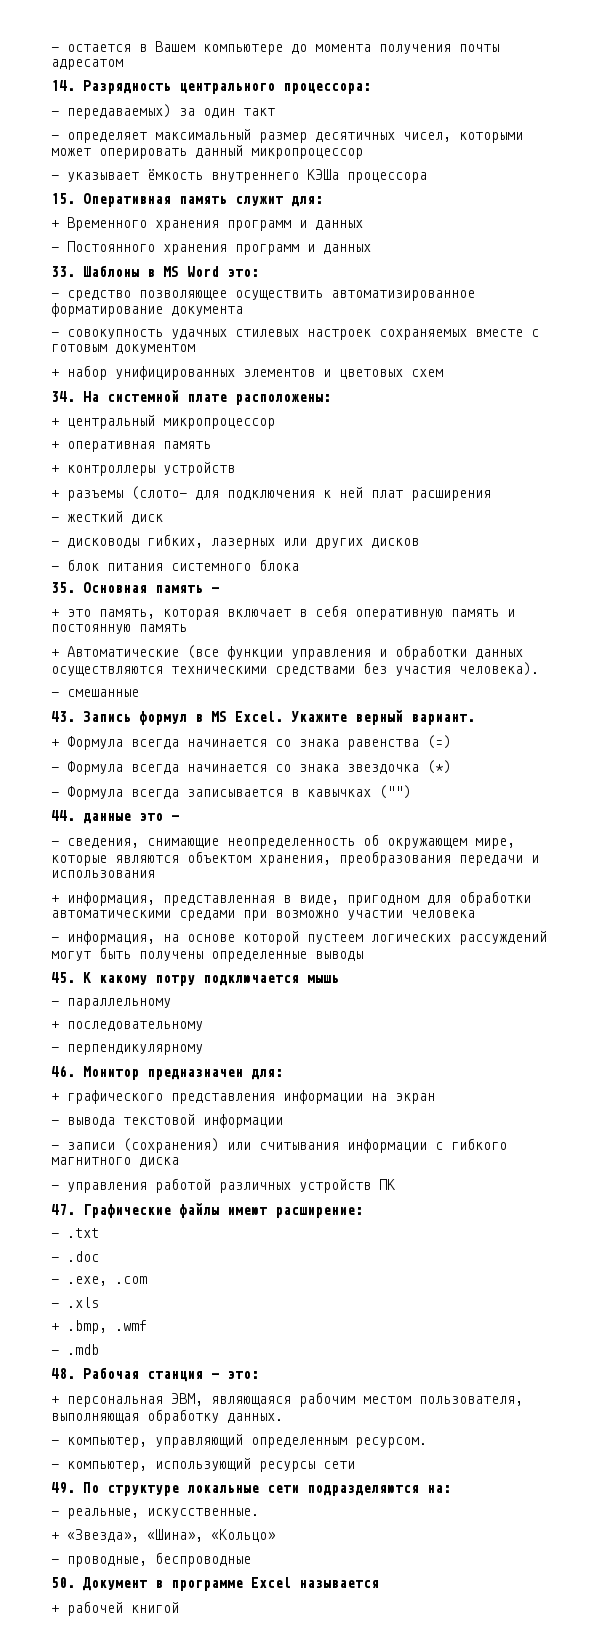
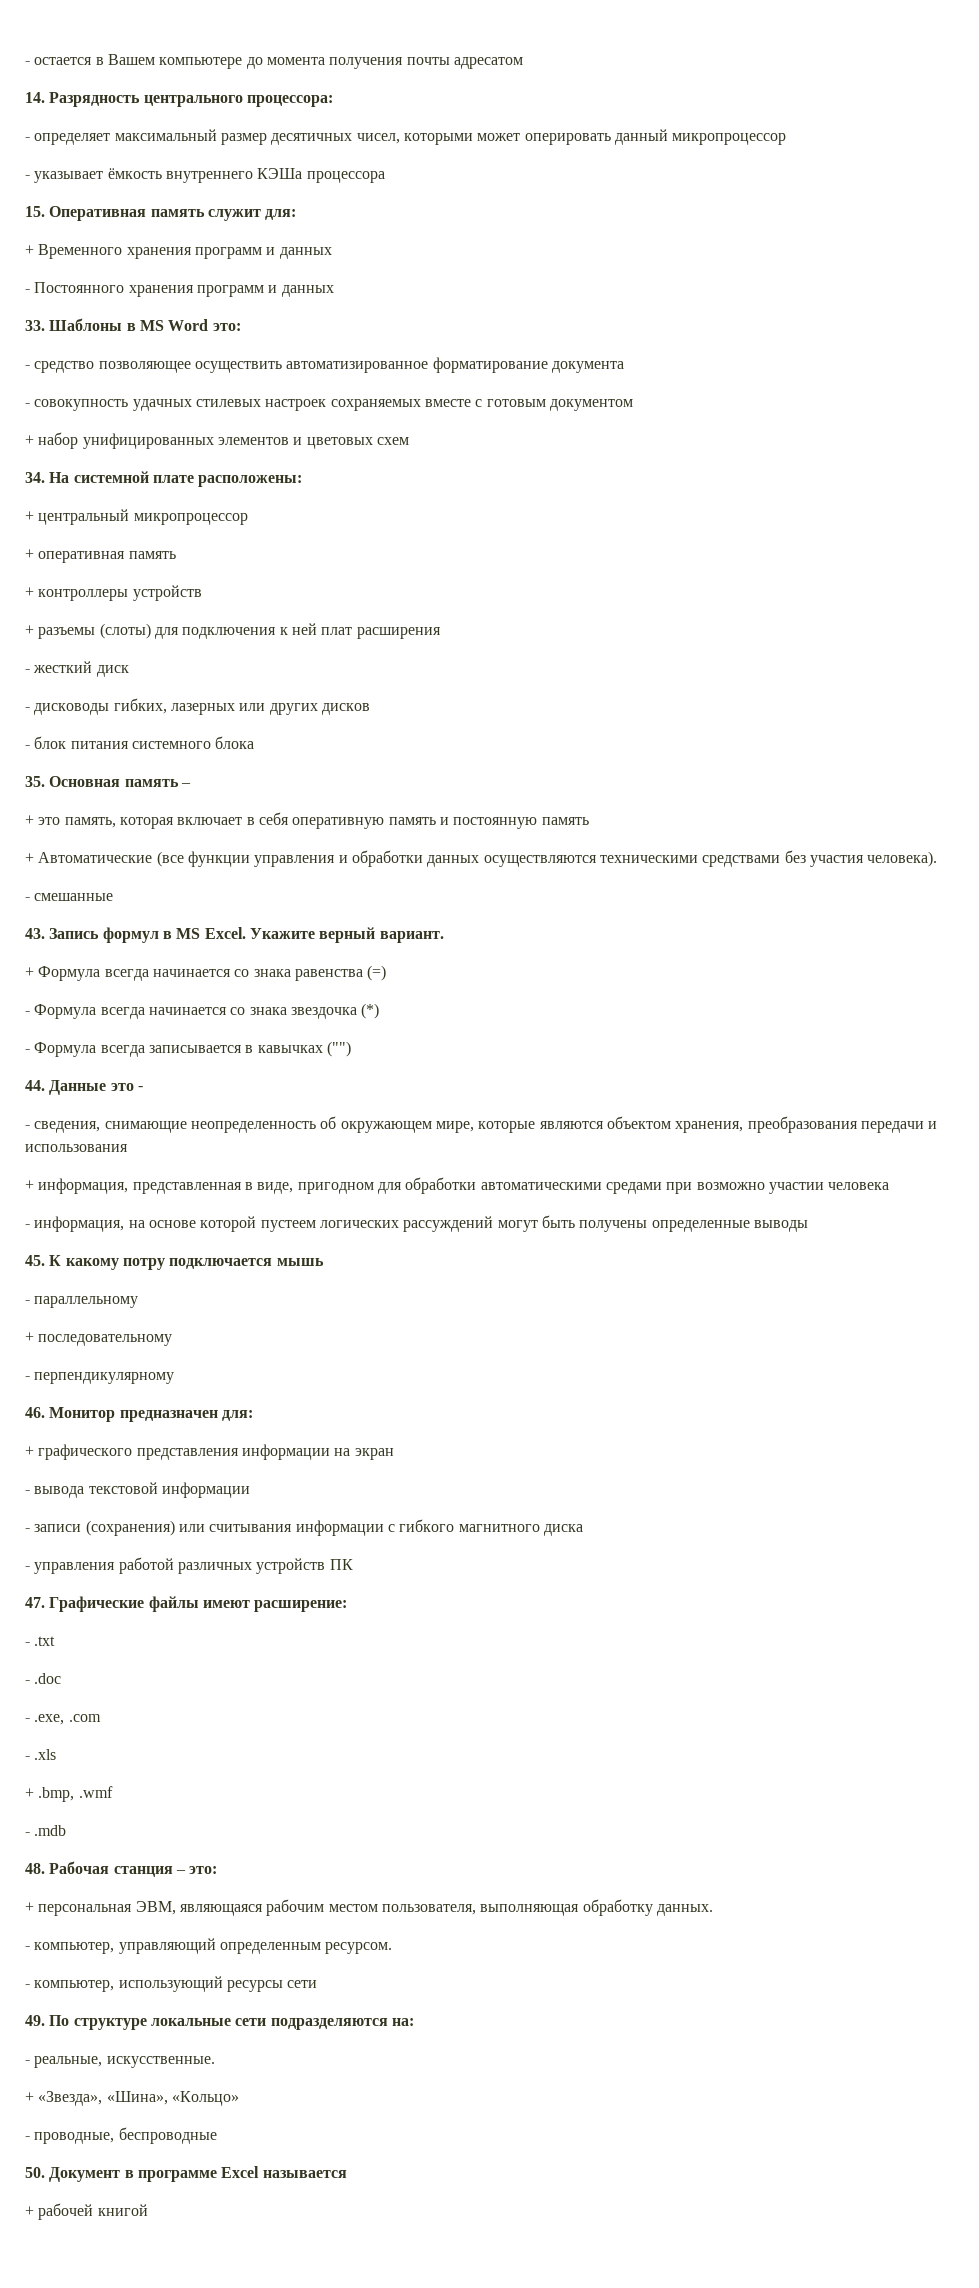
[51,104,275,119] // - передаваемых) за один такт -> (333, 101) none
[131,486,187,500] (слото- -> [99,623,151,639] (слоты)
[83,813,131,824] данные -> [49,1080,107,1095] Данные

